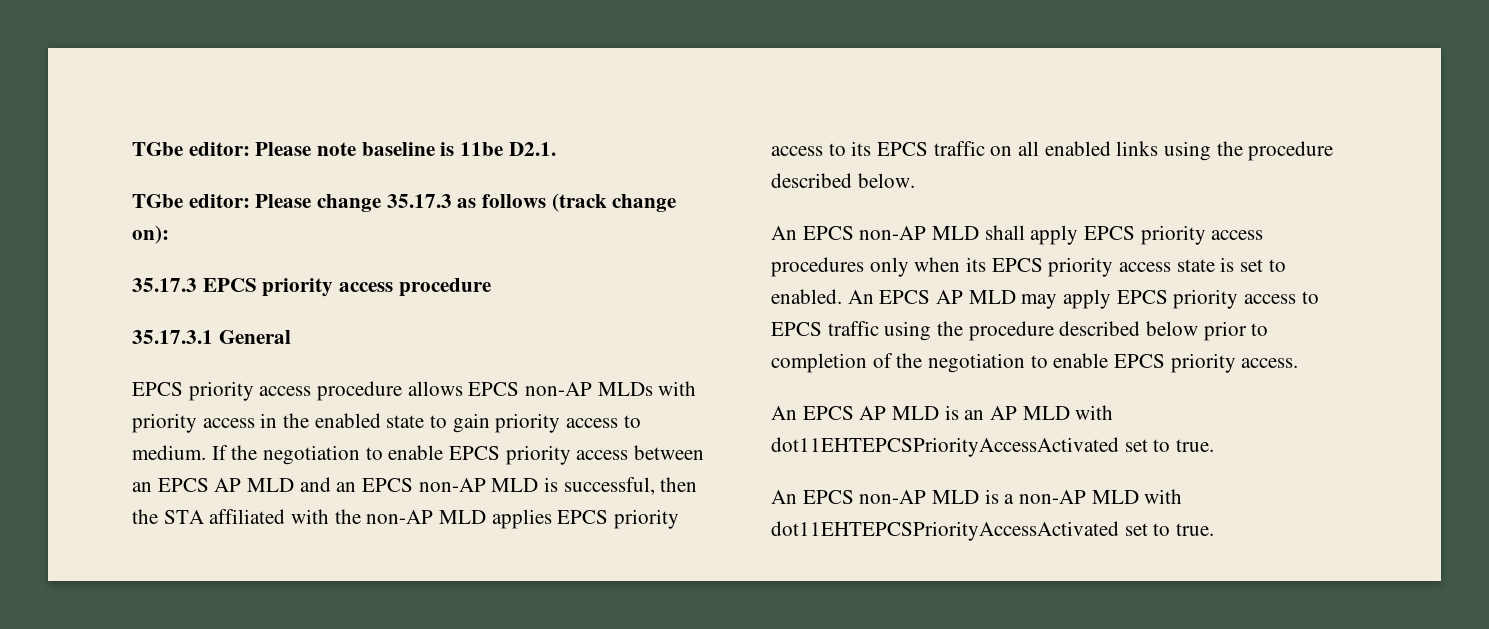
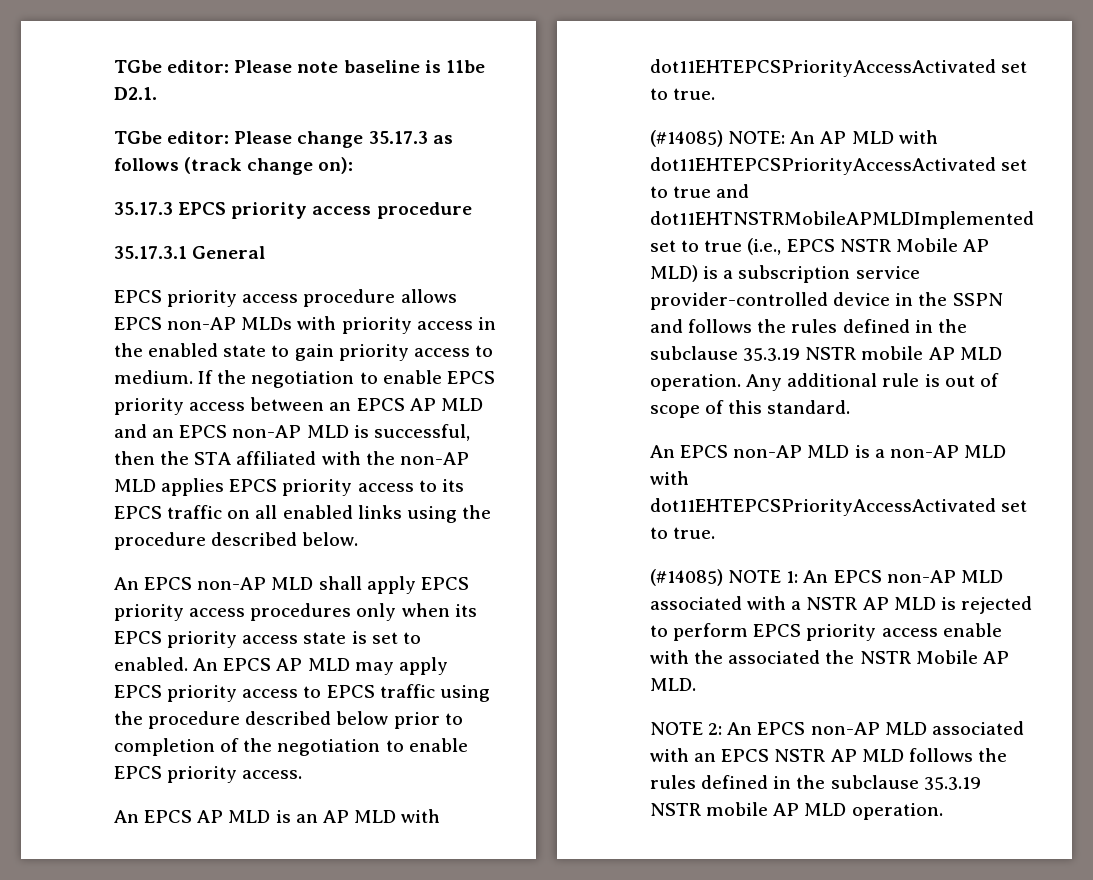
(1215, 445) none -> [650,130,938,147] [650,157,1028,175] [650,184,750,198] [650,211,1034,229] [650,238,989,255] [650,265,920,283] [650,292,1003,310] [650,319,967,333] [650,346,1002,361] [650,373,999,391] [650,400,851,418] // (#14085) NOTE: An AP MLD with dot11EHTEPCSPriorityAccessActivated set to true and dot11EHTNSTRMobileAPMLDImplemented set to true (i.e., EPCS NSTR Mobile AP MLD) is a subscription service provider-controlled device in the SSPN and follows the rules defined in the subclause 35.3.19 NSTR mobile AP MLD operation. Any additional rule is out of scope of this standard.
(1215, 529) none -> [650,569,1003,586] [650,596,1032,614] [650,623,1002,641] [650,650,1009,664] [650,678,696,691] [650,721,1024,735] [650,748,1007,762] [650,775,981,790] [650,802,943,820] // (#14085) NOTE 1: An EPCS non-AP MLD associated with a NSTR AP MLD is rejected to perform EPCS priority access enable with the associated the NSTR Mobile AP MLD. // NOTE 2: An EPCS non-AP MLD associated with an EPCS NSTR AP MLD follows the rules defined in the subclause 35.3.19 NSTR mobile AP MLD operation.

